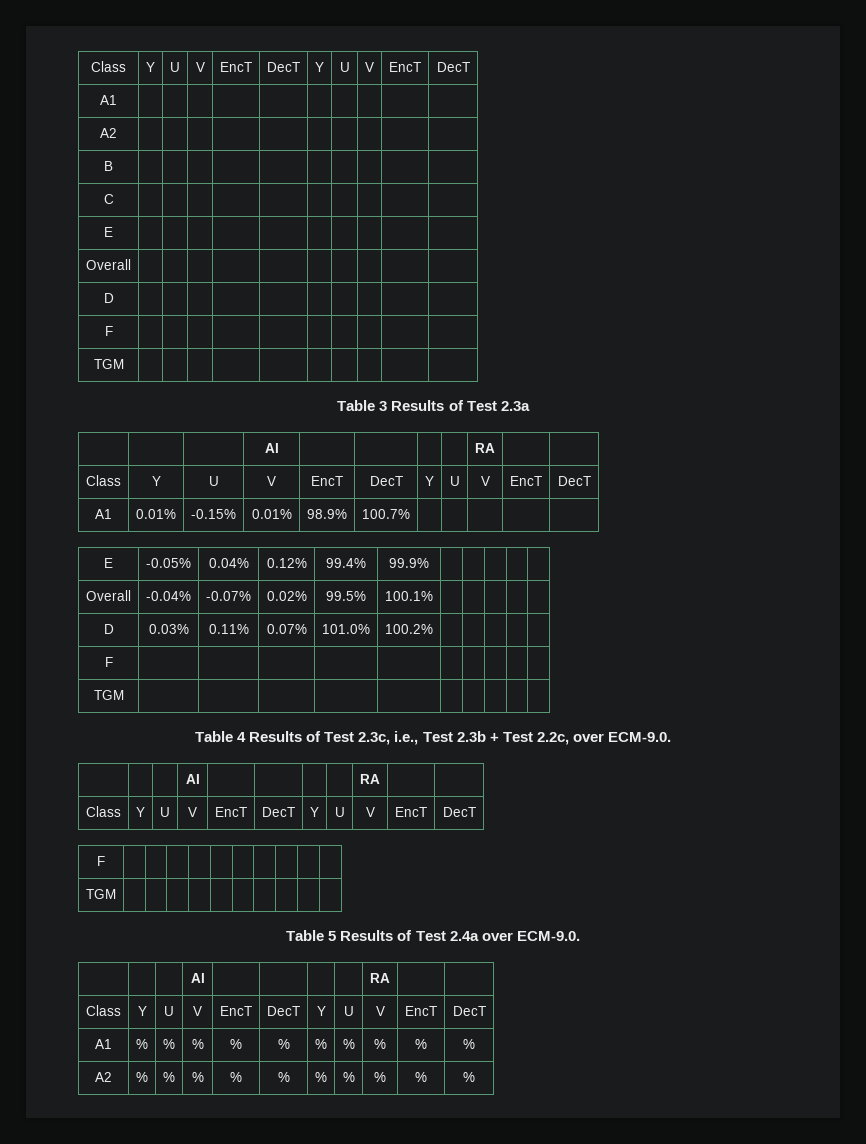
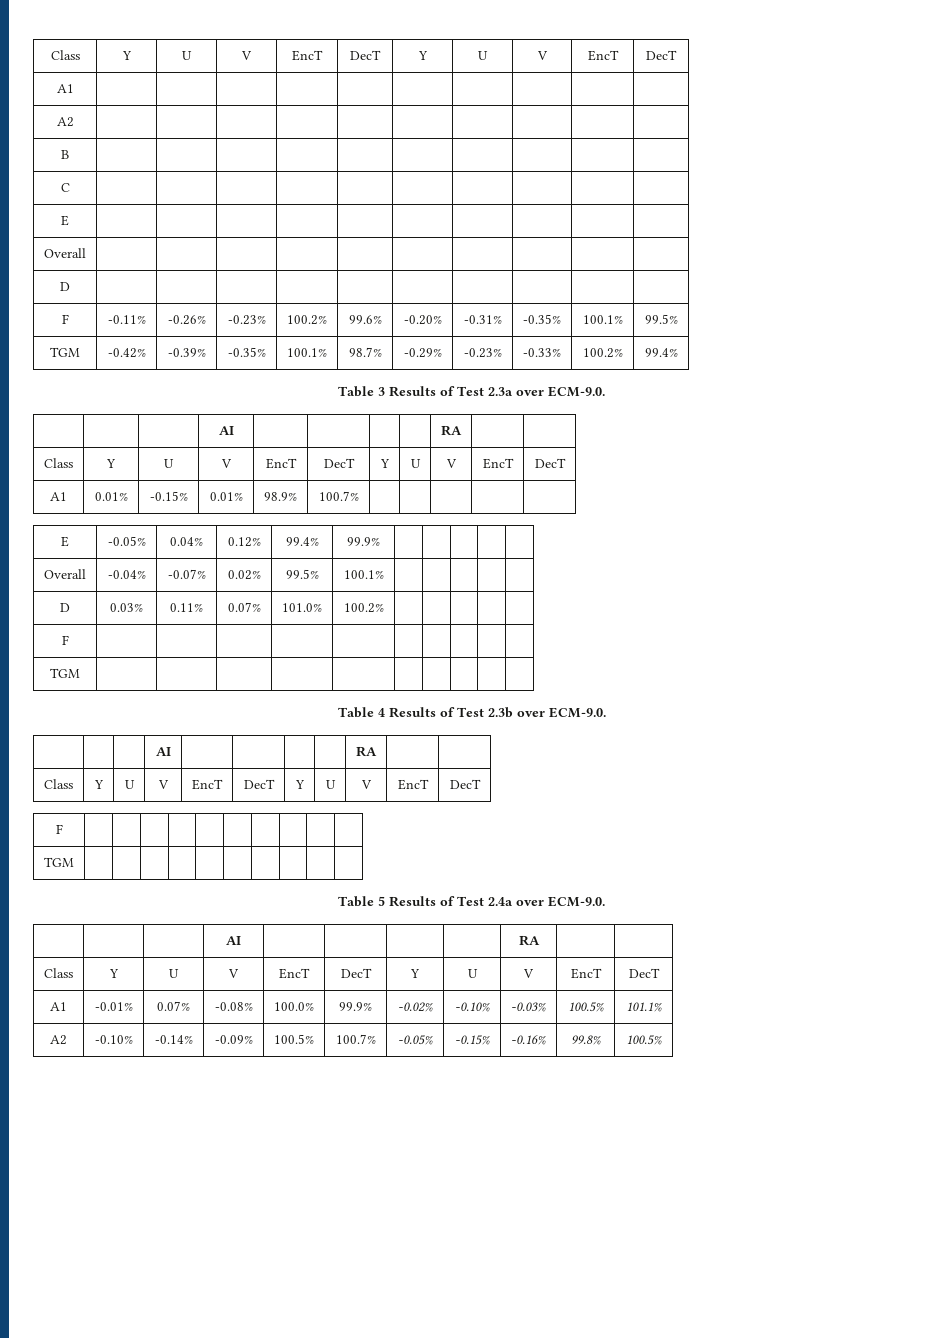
[93,359,124,369] | | | | | | | | | // TGM | | | | | | | | | | -> [107,315,146,324] [167,315,206,325] [227,315,266,325] [287,315,327,325] [348,315,382,324] [403,315,442,325] [463,315,502,324] [523,314,561,324] [582,315,623,324] [644,314,678,324] [50,347,80,357] [107,348,146,358] [167,348,206,357] [227,347,266,357] [287,348,327,357] [348,347,382,357] [403,348,442,358] [463,348,502,358] [523,348,561,357] [582,348,623,358] [644,348,678,357] -0.11% | -0.26% | -0.23% | 100.2% | 99.6% | -0.20% | -0.31% | -0.35% | 100.1% | 99.5% // TGM | -0.42% | -0.39% | -0.35% | 100.1% | 98.7% | -0.29% | -0.23% | -0.33% | 100.2% | 99.4%
(530, 406) none -> [516,386,605,397] over ECM-9.0.
[358,731,569,745] 2.3c, i.e., Test 2.3b + Test 2.2c, -> [487,707,513,718] 2.3b
[136,1039,148,1049] [163,1039,175,1049] [191,1039,204,1049] [230,1039,242,1049] [277,1039,290,1049] [315,1039,327,1049] [342,1039,355,1049] [374,1039,386,1049] [415,1039,427,1049] [463,1039,475,1049] [95,1072,112,1082] [136,1072,148,1082] [163,1072,175,1082] [191,1072,204,1082] [230,1072,242,1082] [277,1072,290,1082] [315,1072,327,1082] [342,1072,355,1082] [374,1072,386,1082] [415,1072,427,1082] [463,1072,475,1082] % | % | % | % | % | % | % | % | % | % // A2 | % | % | % | % | % | % | % | % | % | % -> [94,1002,133,1011] [157,1001,190,1011] [214,1002,253,1011] [274,1002,314,1011] [339,1002,372,1011] [397,1002,433,1012] [454,1002,490,1012] [511,1002,546,1012] [567,1002,604,1012] [625,1002,662,1012] [50,1035,67,1045] [94,1035,133,1044] [154,1035,193,1044] [214,1035,253,1044] [274,1034,314,1044] [335,1034,376,1044] [397,1035,433,1045] [454,1035,490,1045] [511,1035,546,1045] [570,1035,601,1045] [625,1035,662,1045] -0.01% | 0.07% | -0.08% | 100.0% | 99.9% | -0.02% | -0.10% | -0.03% | 100.5% | 101.1% // A2 | -0.10% | -0.14% | -0.09% | 100.5% | 100.7% | -0.05% | -0.15% | -0.16% | 99.8% | 100.5%

